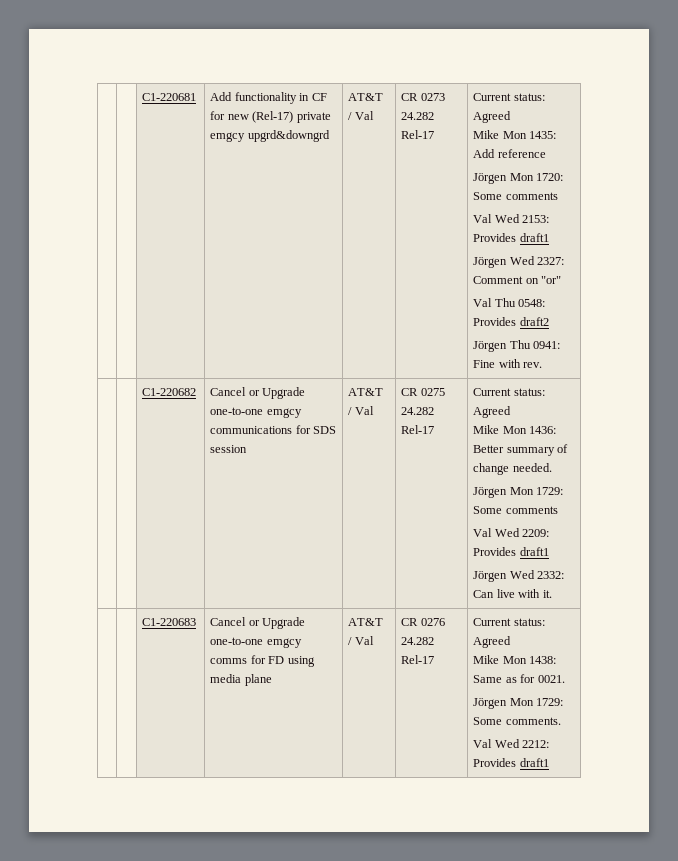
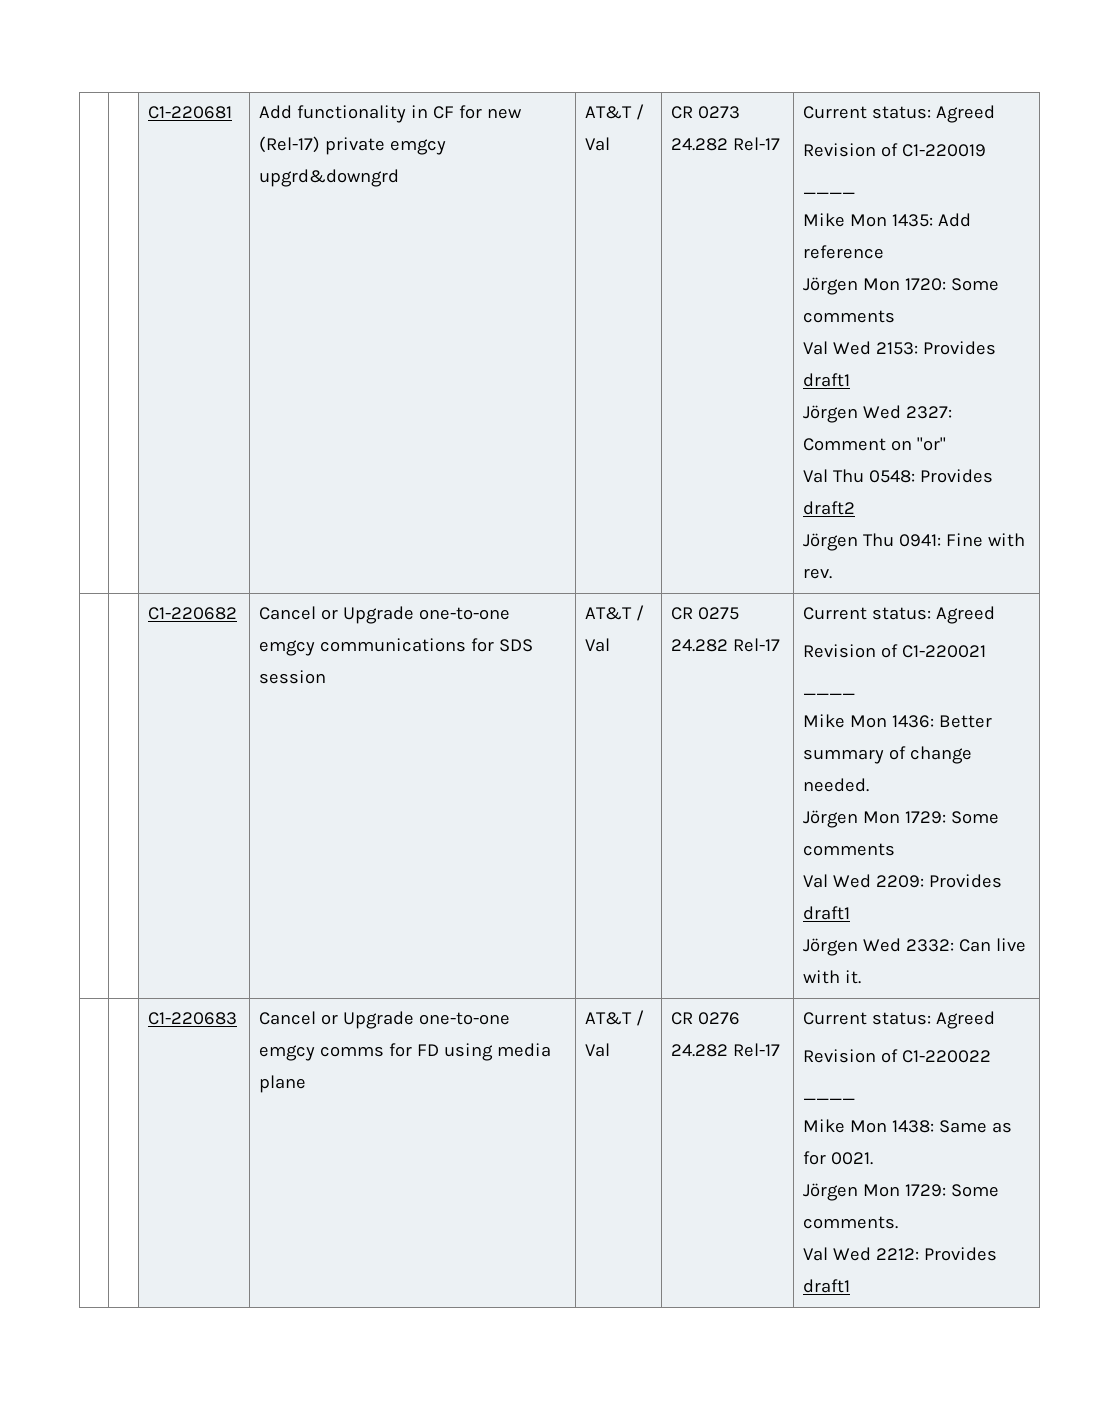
(512, 117) none -> [803,143,987,157] [803,192,856,194] // Revision of C1-220019 // ____
(512, 412) none -> [803,644,987,658] [803,693,856,695] // Revision of C1-220021 // ____
(512, 642) none -> [803,1049,992,1063] [803,1098,856,1100] // Revision of C1-220022 // ____

